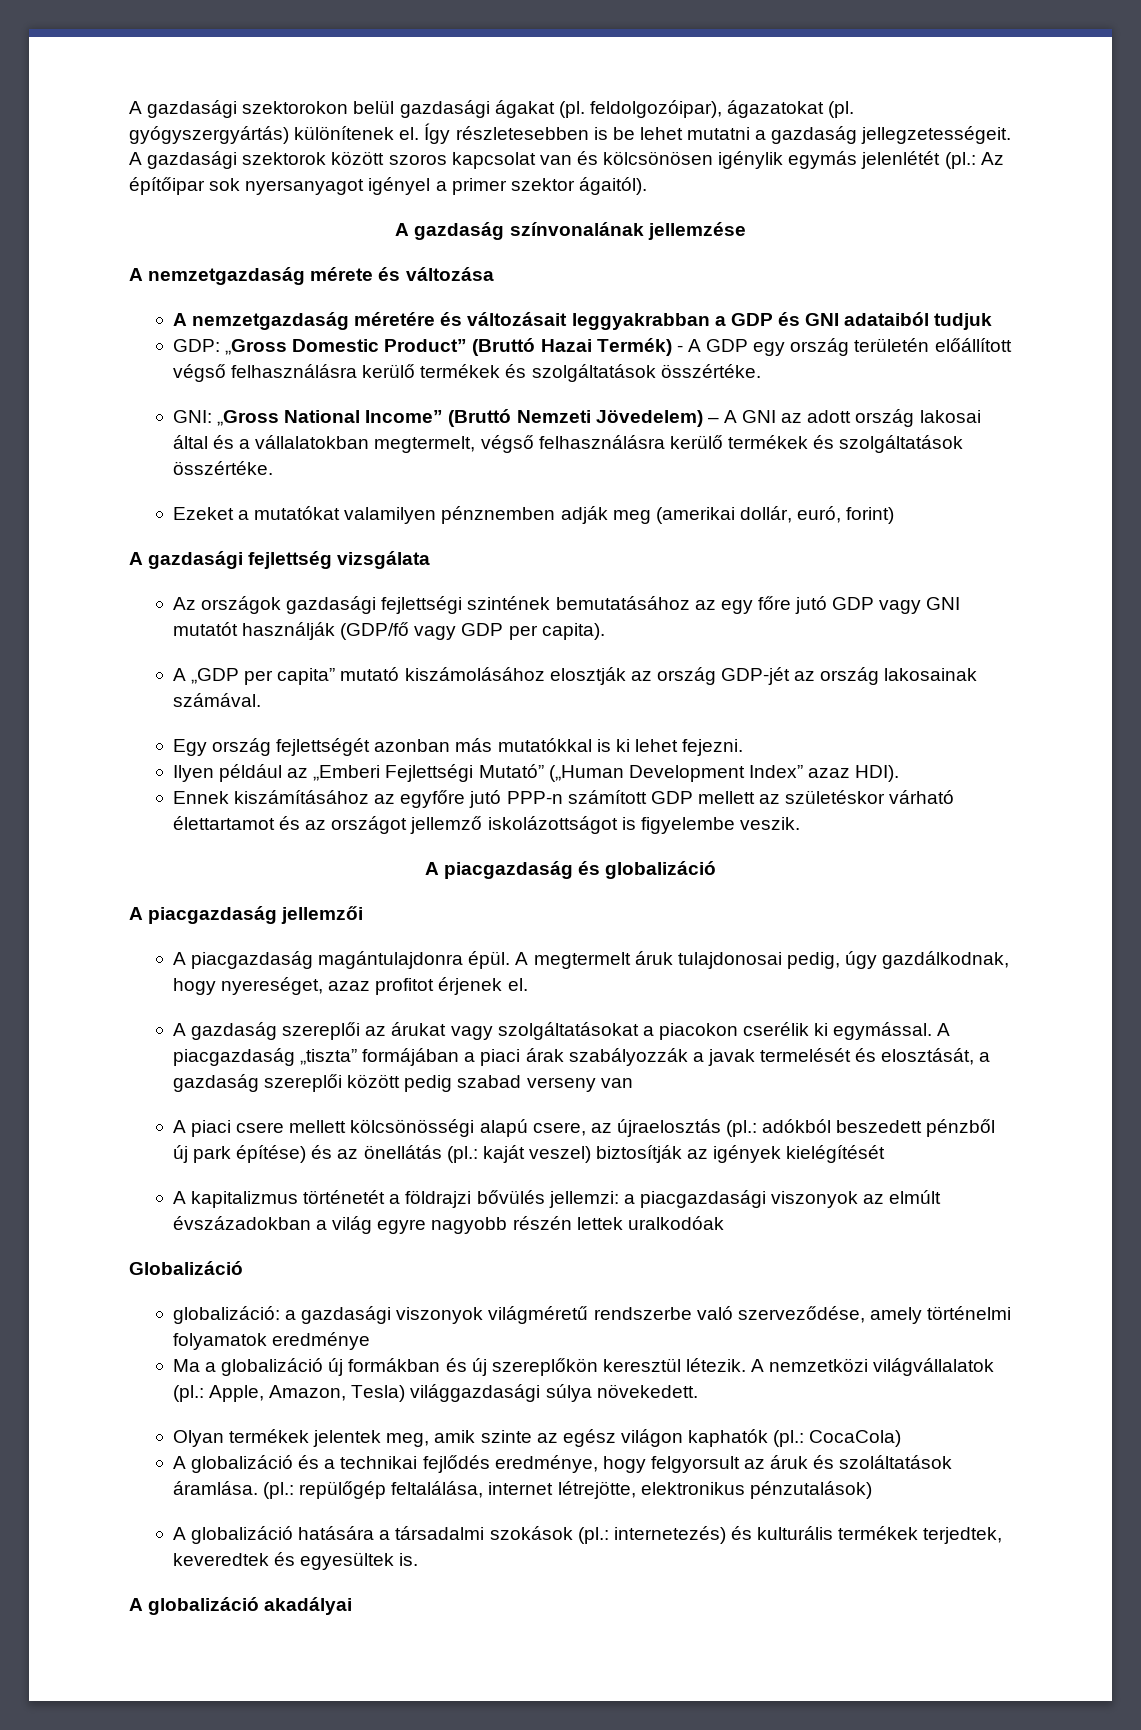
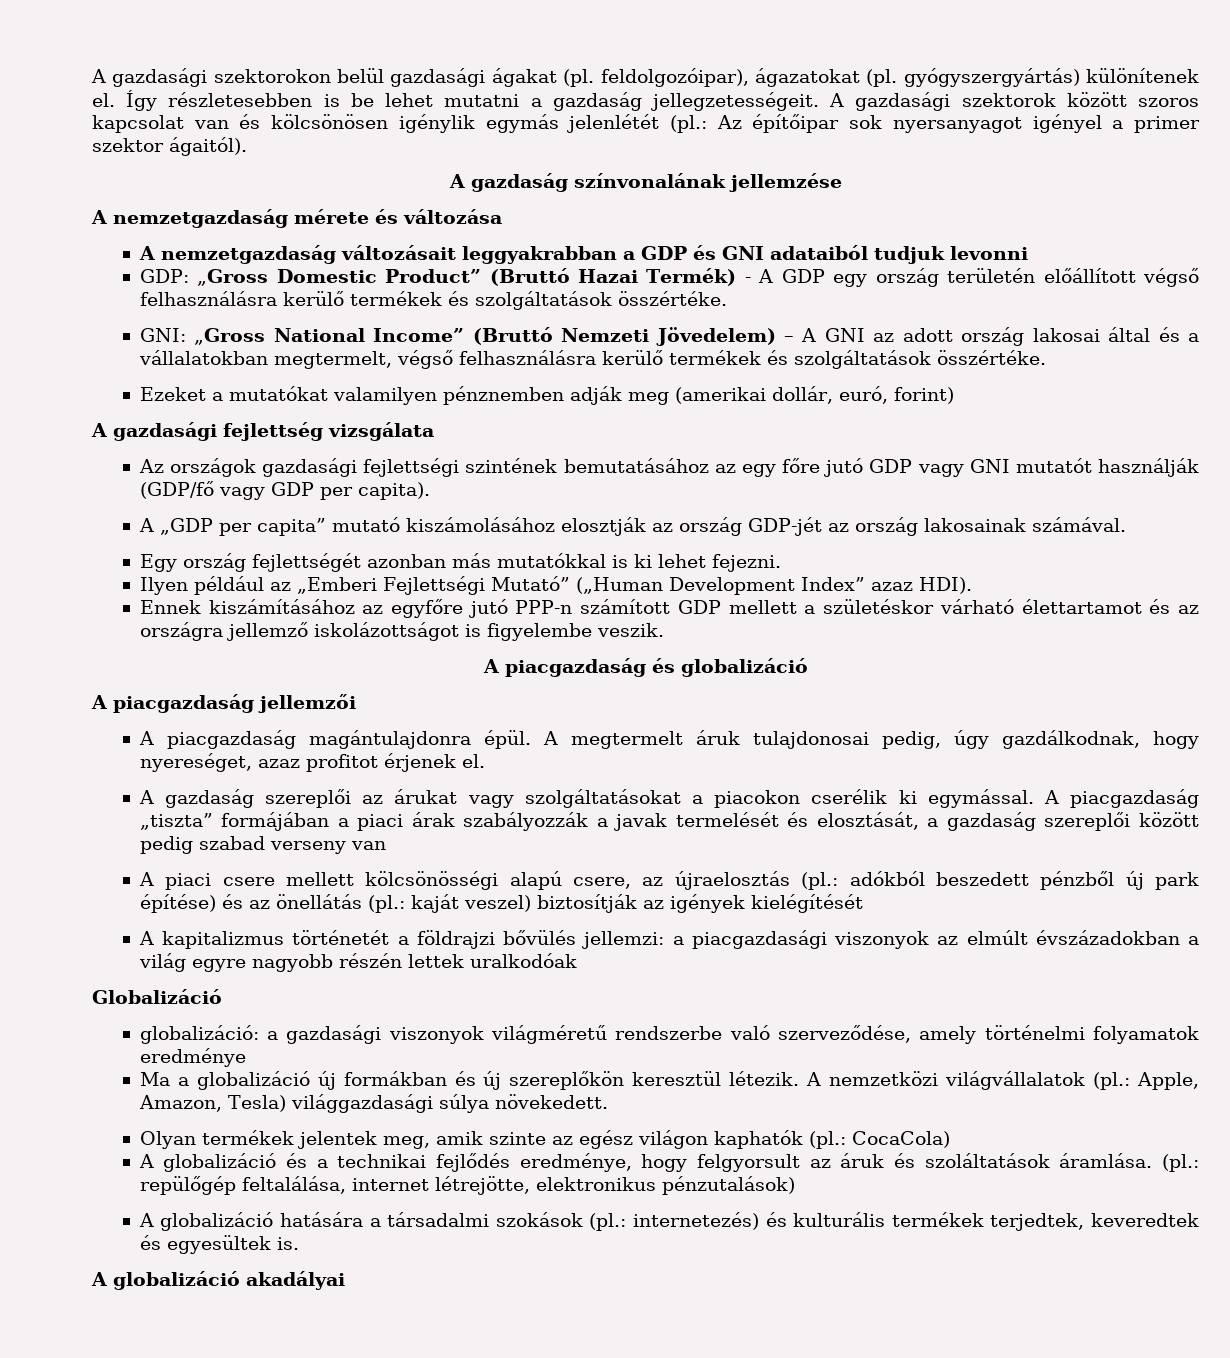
[354,312,463,326] méretére és -> (336, 254) none
(993, 321) none -> [949,246,1028,260] levonni
[759,794,781,804] az -> [804,605,816,614] a
[331,816,408,834] országot -> [139,622,223,641] országra

